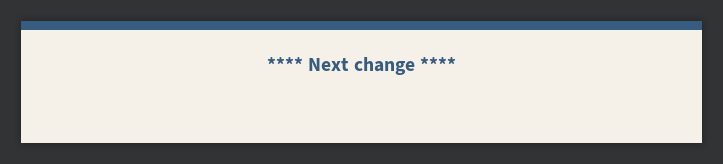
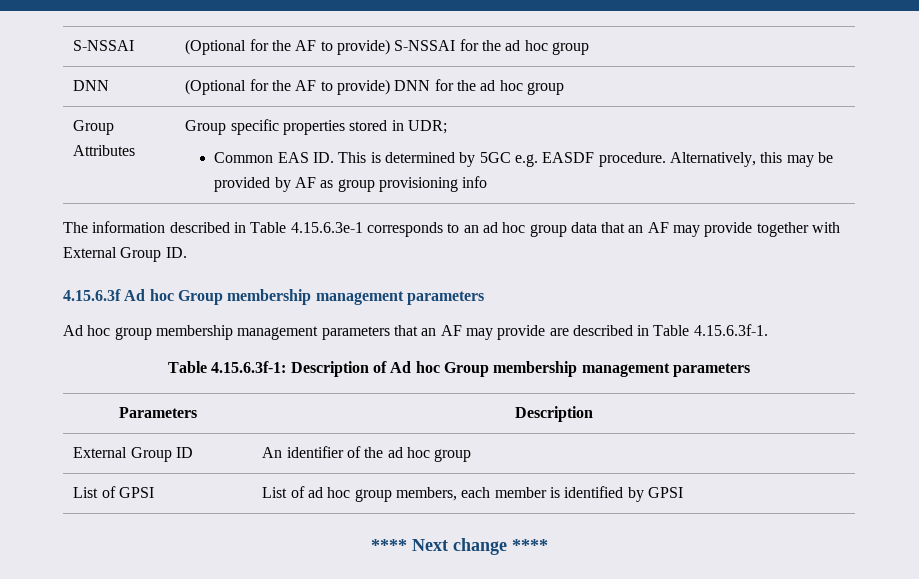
(267, 64) none -> [73,40,135,51] [185,39,589,55] [73,80,110,91] [185,79,564,95] [73,120,115,135] [73,145,136,156] [185,119,447,135] [214,152,833,167] [214,176,488,192] [63,221,841,237] [63,247,187,262] [63,289,484,305] [63,324,768,340] [168,361,750,377] [119,407,197,418] [514,406,593,422] [73,447,193,462] [262,446,472,462] [73,486,154,498] [262,486,683,502] S-NSSAI | (Optional for the AF to provide) S-NSSAI for the ad hoc group // DNN | (Optional for the AF to provide) DNN for the ad hoc group // Group Attributes | Group specific properties stored in UDR; // Common EAS ID. This is determined by 5GC e.g. EASDF procedure. Alternatively, this may be provided by AF as group provisioning info // The information described in Table 4.15.6.3e-1 corresponds to an ad hoc group data that an AF may provide together with External Group ID. // 4.15.6.3f Ad hoc Group membership management parameters // Ad hoc group membership management parameters that an AF may provide are described in Table 4.15.6.3f-1. // Table 4.15.6.3f-1: Description of Ad hoc Group membership management parameters // Parameters | Description // External Group ID | An identifier of the ad hoc group // List of GPSI | List of ad hoc group members, each member is identified by GPSI //

